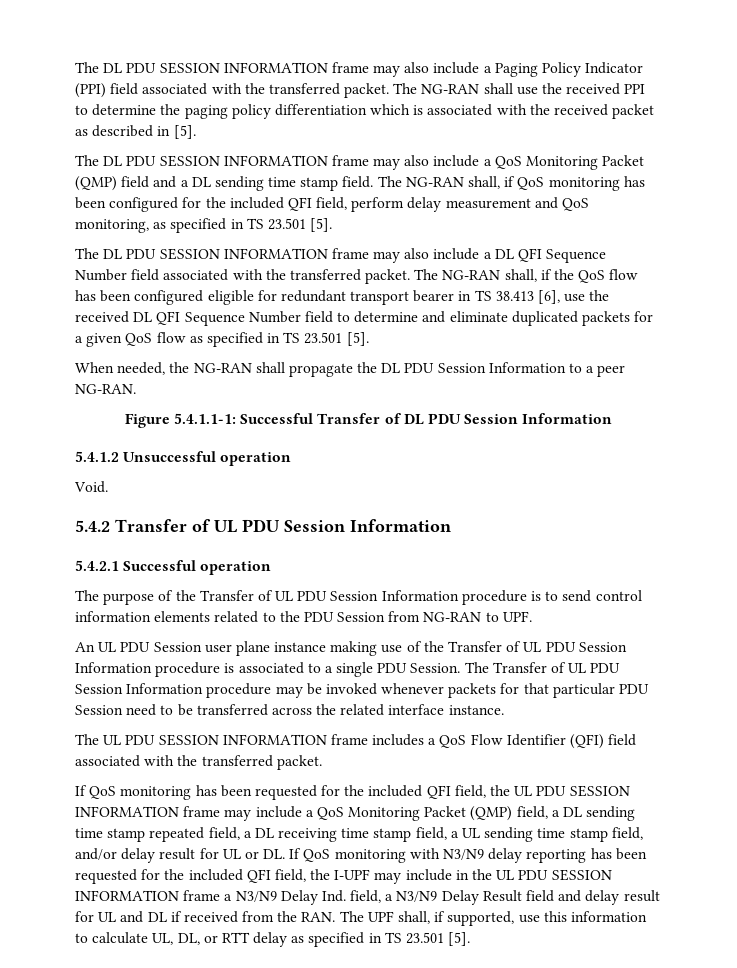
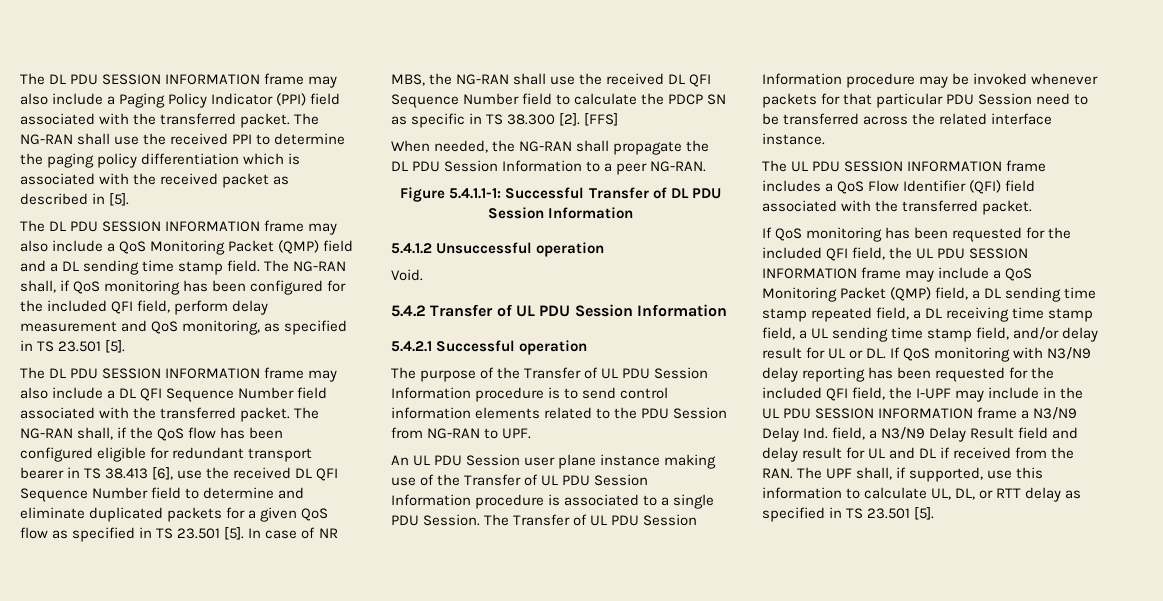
(369, 339) none -> [248,527,338,539] [391,73,712,87] [391,93,727,108] [391,113,619,128] In case of NR MBS, the NG-RAN shall use the received DL QFI Sequence Number field to calculate the PDCP SN as specific in TS 38.300 [2]. [FFS]

